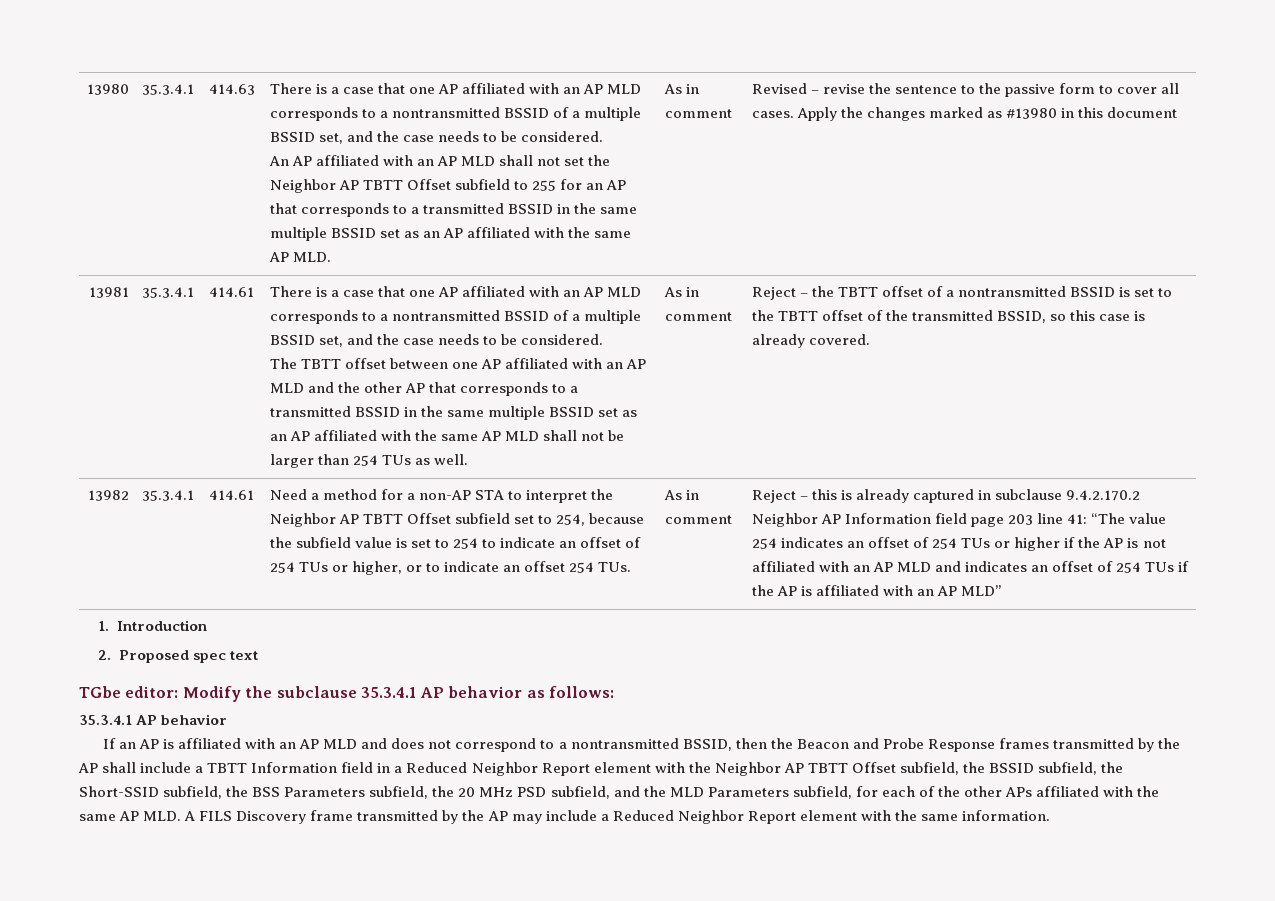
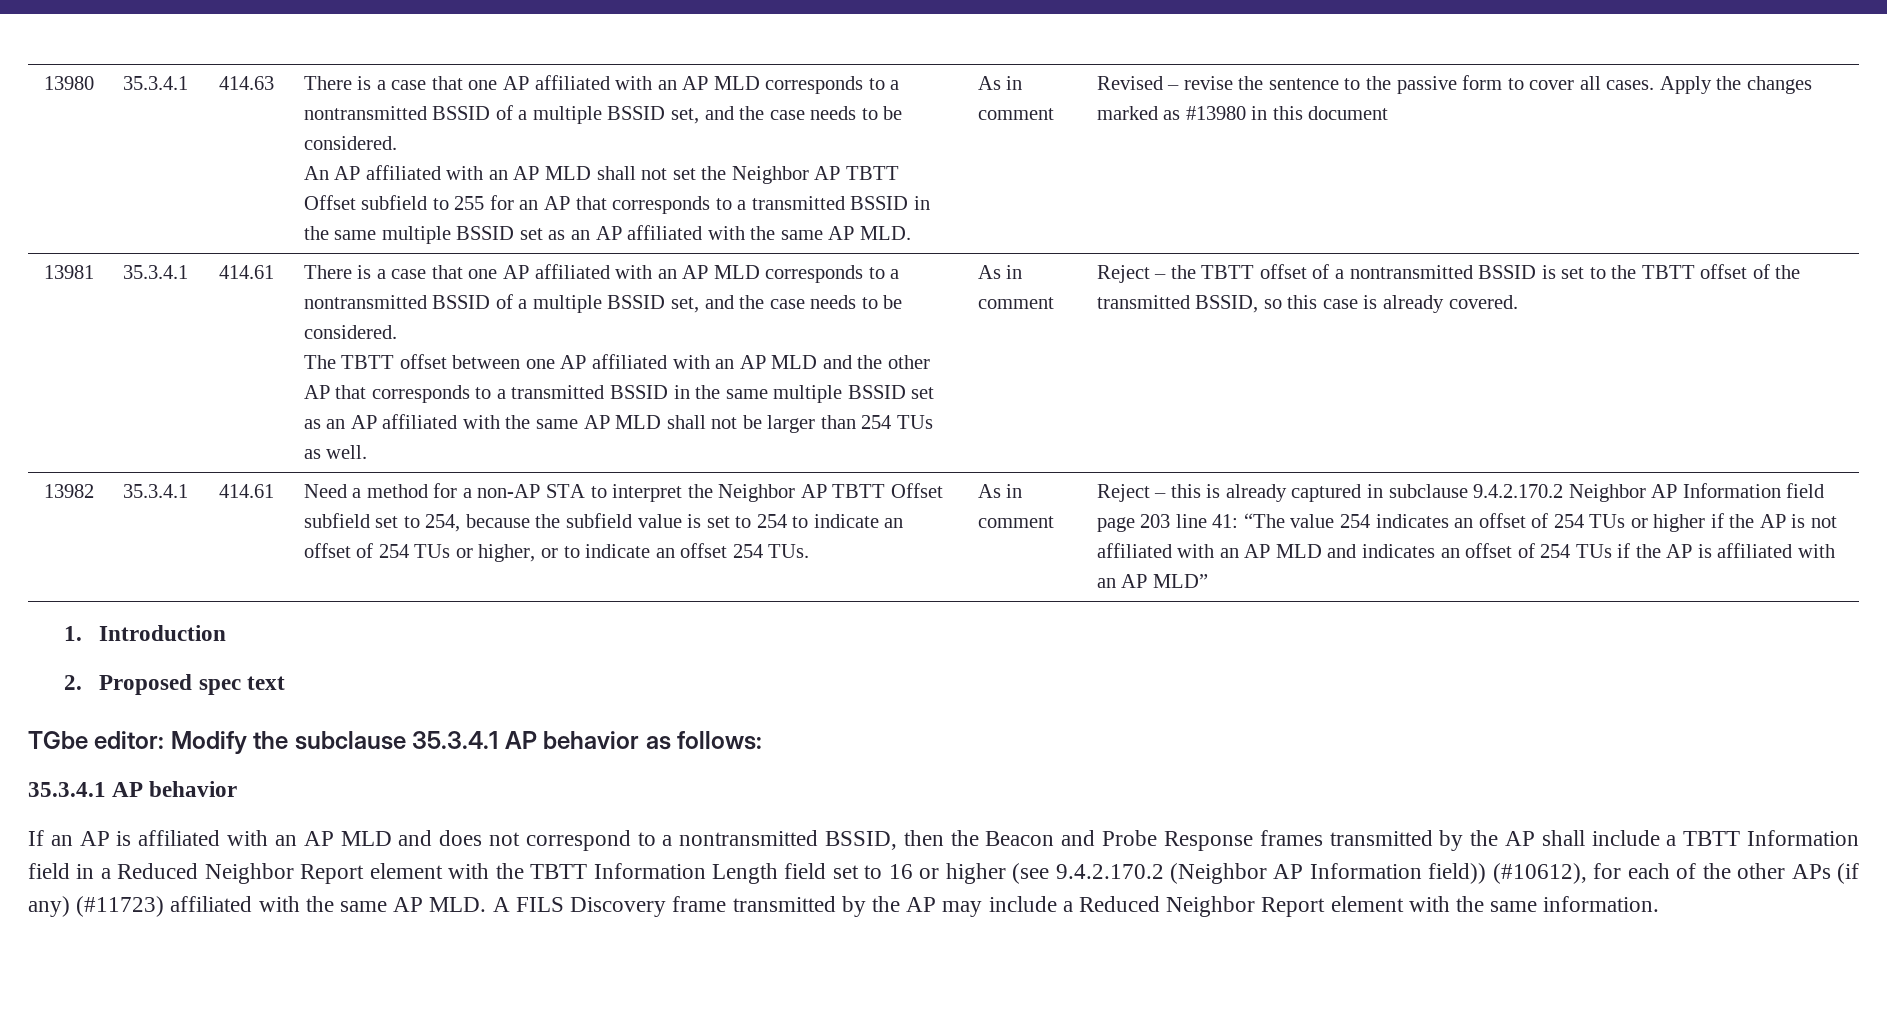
[714,762,1124,776] [79,786,852,799] Neighbor AP TBTT Offset subfield, the BSSID subfield, the Short-SSID subfield, the BSS Parameters subfield, the 20 MHz PSD subfield, and the MLD Parameters subfield, -> [530,863,1587,884] TBTT Information Length field set to 16 or higher (see 9.4.2.170.2 (Neighbor AP Information field)) (#10612),
(1033, 792) none -> [1837,863,1860,884] [28,896,165,917] (if any) (#11723)

